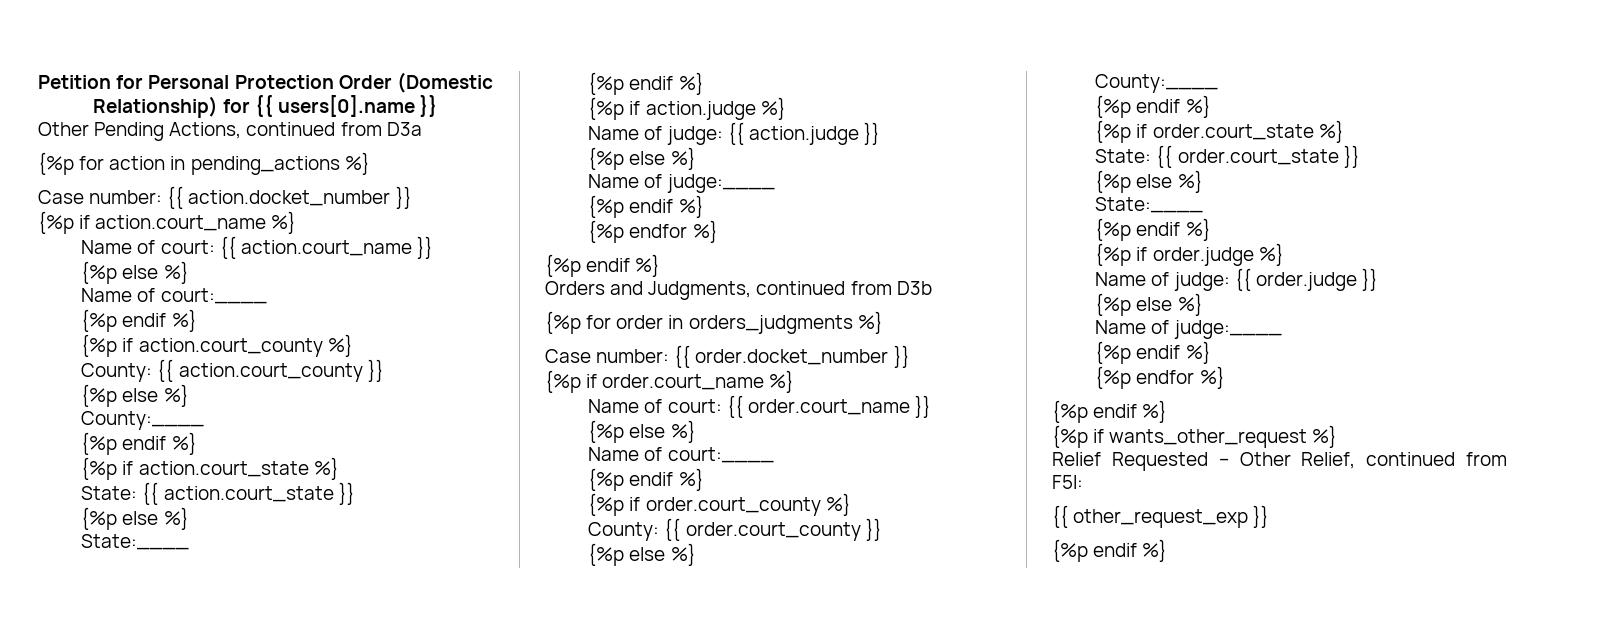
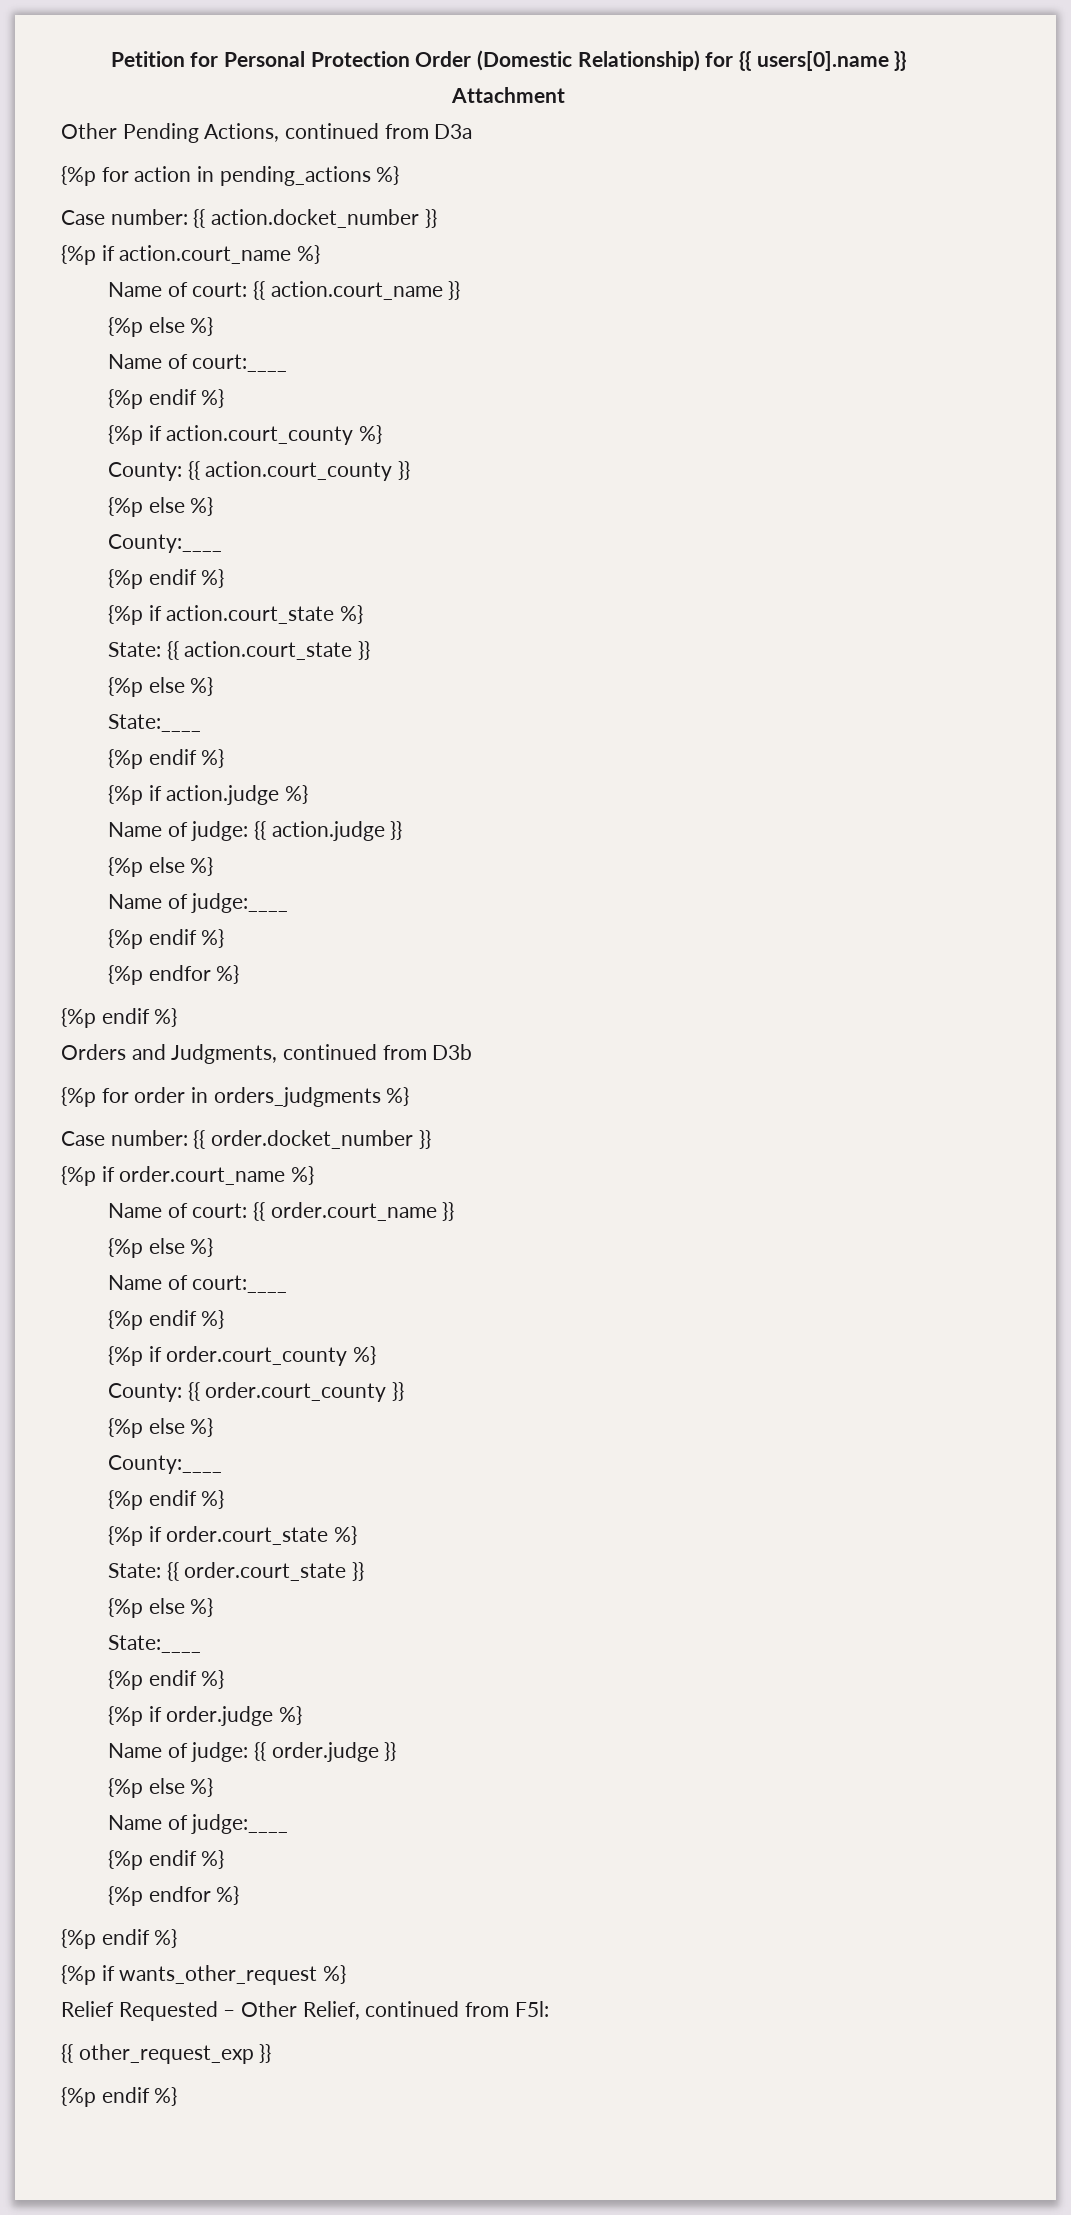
(439, 106) none -> [451,87,565,103] Attachment

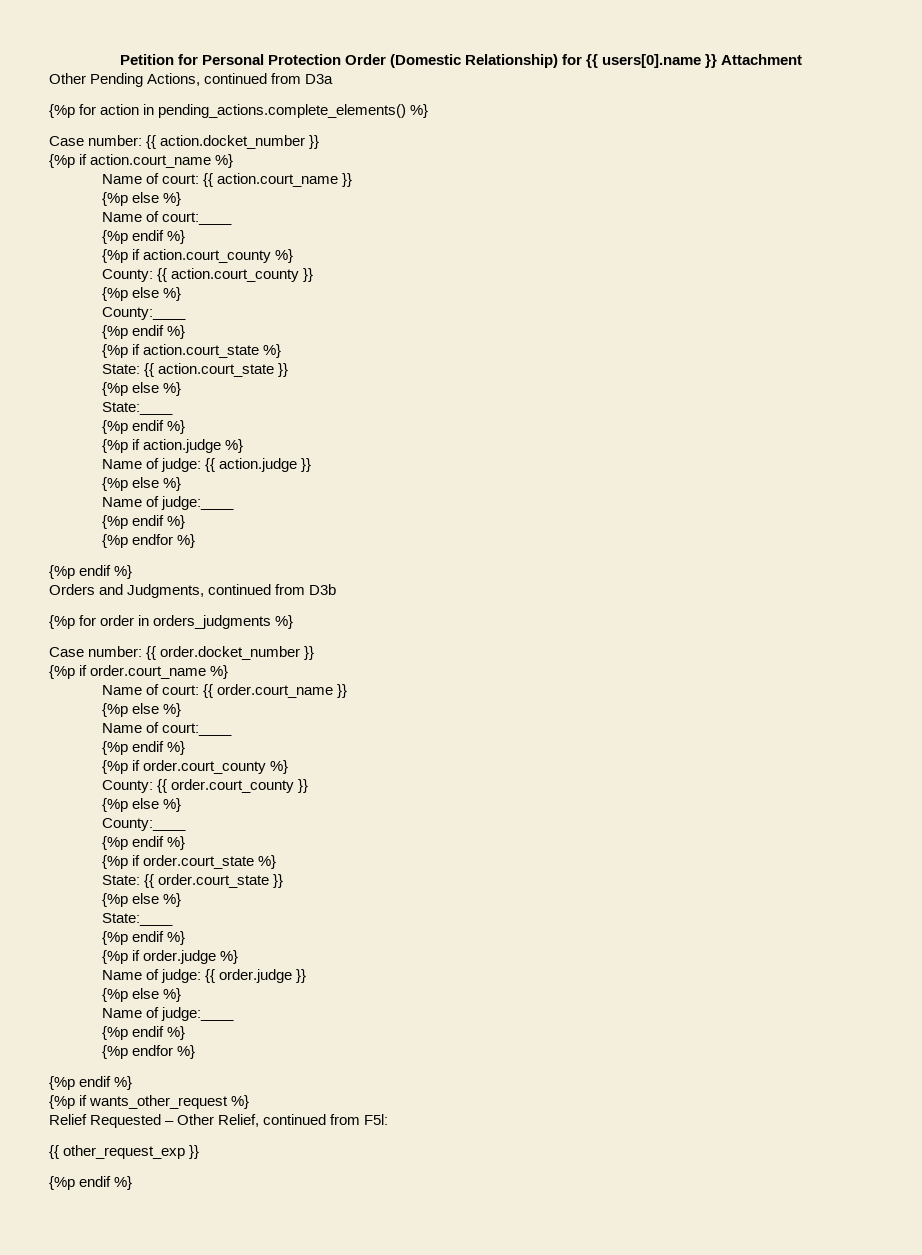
[219,166,371,186] pending_actions -> [158,104,407,118] pending_actions.complete_elements()

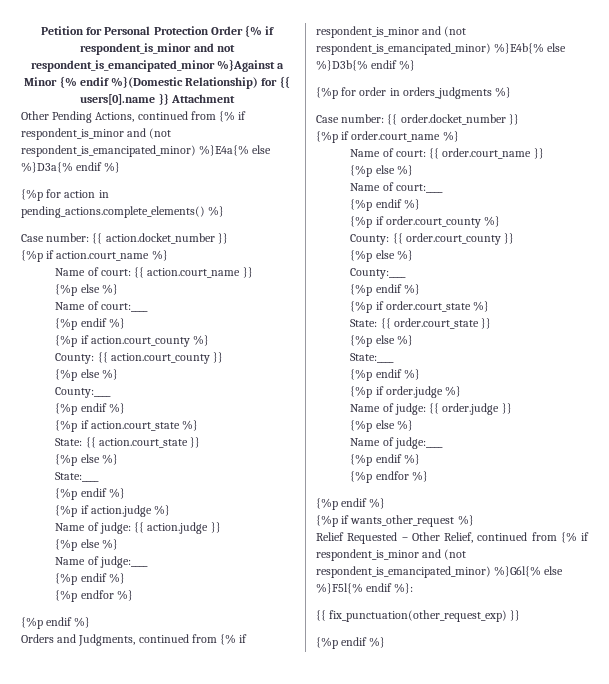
[389,54,461,68] (Domestic -> [244,25,275,37] [80,43,235,55] [30,59,285,72] [24,76,183,88] {% if respondent_is_minor and not respondent_is_emancipated_minor %}Against a Minor {% endif %}(Domestic
[305,74,334,84] D3a -> [219,111,247,122] [21,128,172,140] [21,145,272,157] [21,162,121,173] {% if respondent_is_minor and (not respondent_is_emancipated_minor) %}E4a{% else %}D3a{% endif %}
[309,584,337,595] D3b -> [220,634,248,645] [316,26,467,38] [316,43,567,55] [316,60,416,71] {% if respondent_is_minor and (not respondent_is_emancipated_minor) %}E4b{% else %}D3b{% endif %}
[364,1114,389,1125] [49,1145,186,1159] F5l: // {{ other_request_exp -> [560,532,589,543] [316,549,467,561] [316,566,564,578] [316,583,414,594] [316,610,508,622] {% if respondent_is_minor and (not respondent_is_emancipated_minor) %}G6l{% else %}F5l{% endif %}: // {{ fix_punctuation(other_request_exp)

